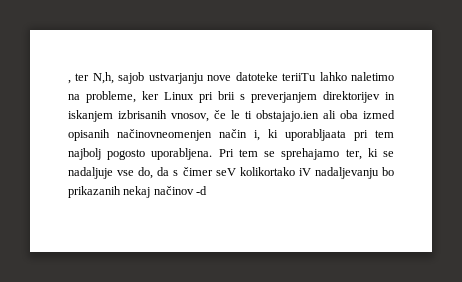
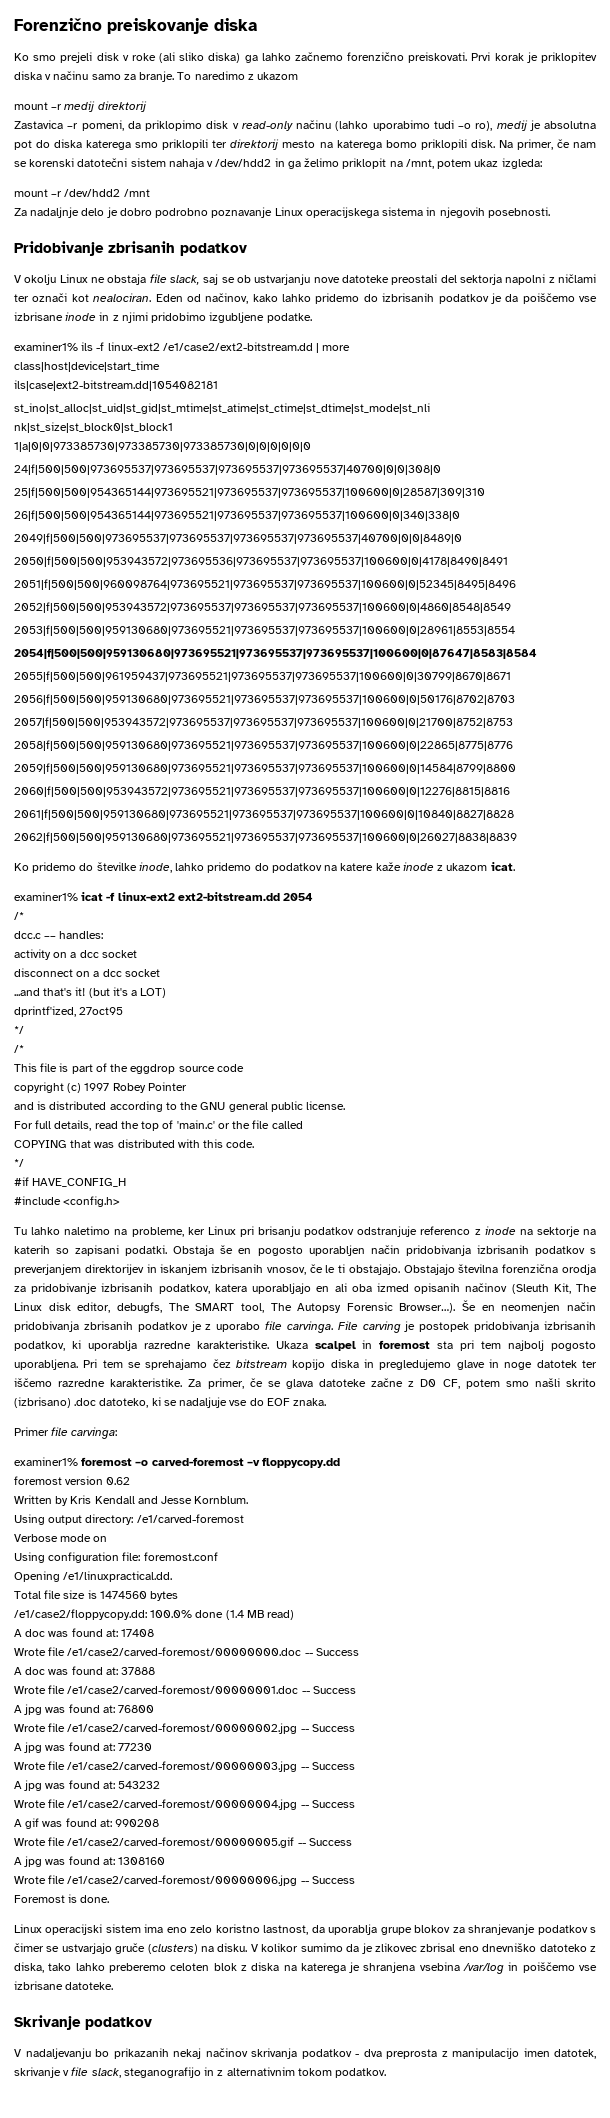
[68,72,317,84] , ter N,h, sajob ustvarjanju nove datoteke teriiTu -> [14,18,257,34] [14,52,597,63] [14,71,299,82] [14,101,147,112] [14,120,596,131] [14,139,596,150] [14,158,542,169] [14,189,150,197] [14,207,550,218] [14,241,247,256] [14,274,596,285] [14,293,597,304] [14,312,312,323] [14,342,351,353] [14,361,160,372] [14,380,218,391] [14,403,430,414] [14,422,173,433] [14,442,311,452] [14,464,441,475] [14,487,485,498] [14,510,460,521] [14,533,462,544] [14,556,508,567] [14,579,516,590] [14,602,511,613] [14,625,515,636] [14,648,537,659] [14,671,511,682] [14,694,515,705] [14,717,513,728] [14,740,513,751] [14,763,516,774] [14,786,510,797] [14,809,514,820] [14,832,517,843] [14,862,515,873] [14,892,314,901] [14,912,24,920] [14,931,104,939] [14,949,137,960] [14,968,160,977] [14,987,167,998] [14,1006,124,1017] [14,1026,24,1034] [14,1045,24,1053] [14,1063,244,1074] [14,1082,187,1093] [14,1101,346,1112] [14,1120,303,1131] [14,1139,255,1148] [14,1159,24,1167] [14,1177,127,1187] [14,1196,121,1207] [14,1227,27,1235] Forenzično preiskovanje diska // Ko smo prejeli disk v roke (ali sliko diska) ga lahko začnemo forenzično preiskovati. Prvi korak je priklopitev diska v načinu samo za branje. To naredimo z ukazom // mount –r medij direktorij // Zastavica –r pomeni, da priklopimo disk v read-only načinu (lahko uporabimo tudi –o ro), medij je absolutna pot do diska katerega smo priklopili ter direktorij mesto na katerega bomo priklopili disk. Na primer, če nam se korenski datotečni sistem nahaja v /dev/hdd2 in ga želimo priklopit na /mnt, potem ukaz izgleda: // mount –r /dev/hdd2 /mnt // Za nadaljnje delo je dobro podrobno poznavanje Linux operacijskega sistema in njegovih posebnosti. // Pridobivanje zbrisanih podatkov // V okolju Linux ne obstaja file slack, saj se ob ustvarjanju nove datoteke preostali del sektorja napolni z ničlami ter označi kot nealociran. Eden od načinov, kako lahko pridemo do izbrisanih podatkov je da poiščemo vse izbrisane inode in z njimi pridobimo izgubljene podatke. // examiner1% ils -f linux-ext2 /e1/case2/ext2-bitstream.dd | more // class|host|device|start_time // ils|case|ext2-bitstream.dd|1054082181 // st_ino|st_alloc|st_uid|st_gid|st_mtime|st_atime|st_ctime|st_dtime|st_mode|st_nli // nk|st_size|st_block0|st_block1 // 1|a|0|0|973385730|973385730|973385730|0|0|0|0|0|0 // 24|f|500|500|973695537|973695537|973695537|973695537|40700|0|0|308|0 // 25|f|500|500|954365144|973695521|973695537|973695537|100600|0|28587|309|310 // 26|f|500|500|954365144|973695521|973695537|973695537|100600|0|340|338|0 // 2049|f|500|500|973695537|973695537|973695537|973695537|40700|0|0|8489|0 // 2050|f|500|500|953943572|973695536|973695537|973695537|100600|0|4178|8490|8491 // 2051|f|500|500|960098764|973695521|973695537|973695537|100600|0|52345|8495|8496 // 2052|f|500|500|953943572|973695537|973695537|973695537|100600|0|4860|8548|8549 // 2053|f|500|500|959130680|973695521|973695537|973695537|100600|0|28961|8553|8554 // 2054|f|500|500|959130680|973695521|973695537|973695537|100600|0|87647|8583|8584 // 2055|f|500|500|961959437|973695521|973695537|973695537|100600|0|30799|8670|8671 // 2056|f|500|500|959130680|973695521|973695537|973695537|100600|0|50176|8702|8703 // 2057|f|500|500|953943572|973695537|973695537|973695537|100600|0|21700|8752|8753 // 2058|f|500|500|959130680|973695521|973695537|973695537|100600|0|22865|8775|8776 // 2059|f|500|500|959130680|973695521|973695537|973695537|100600|0|14584|8799|8800 // 2060|f|500|500|953943572|973695521|973695537|973695537|100600|0|12276|8815|8816 // 2061|f|500|500|959130680|973695521|973695537|973695537|100600|0|10840|8827|8828 // 2062|f|500|500|959130680|973695521|973695537|973695537|100600|0|26027|8838|8839 // Ko pridemo do številke inode, lahko pridemo do podatkov na katere kaže inode z ukazom icat. // examiner1% icat -f linux-ext2 ext2-bitstream.dd 2054 // /* // dcc.c –– handles: // activity on a dcc socket // disconnect on a dcc socket // ...and that's it! (but it's a LOT) // dprintf'ized, 27oct95 // */ // /* // This file is part of the eggdrop source code // copyright (c) 1997 Robey Pointer // and is distributed according to the GNU general public license. // For full details, read the top of 'main.c' or the file called // COPYING that was distributed with this code. // */ // #if HAVE_CONFIG_H // #include <config.h> // Tu
[218,91,235,100] brii -> [258,1226,596,1237] [14,1245,585,1256] brisanju podatkov odstranjuje referenco z inode na sektorje na katerih so zapisani podatki. Obstaja še en pogosto uporabljen način pridobivanja izbrisanih podatkov
[256,110,395,122] [68,129,346,141] obstajajo.ien ali oba izmed opisanih načinovneomenjen način i, ki uporabljaata -> [348,1264,596,1275] [14,1283,597,1294] [14,1300,597,1313] [14,1321,596,1333] [14,1340,454,1351] obstajajo. Obstajajo številna forenzična orodja za pridobivanje izbrisanih podatkov, katera uporabljajo en ali oba izmed opisanih načinov (Sleuth Kit, The Linux disk editor, debugfs, The SMART tool, The Autopsy Forensic Browser…). Še en neomenjen način pridobivanja zbrisanih podatkov je z uporabo file carvinga. File carving je postopek pridobivanja izbrisanih podatkov, ki uporablja razredne karakteristike. Ukaza scalpel in foremost sta
[345,148,395,160] [68,167,311,179] ter, ki se nadaljuje vse do, da s čimer seV kolikortako iV -> [212,1359,597,1370] [14,1378,596,1389] [14,1397,327,1408] [14,1427,118,1439] [14,1457,341,1468] [14,1476,131,1485] [14,1495,249,1506] [14,1514,244,1525] [14,1534,108,1542] [14,1552,218,1563] [14,1571,173,1582] [14,1590,179,1601] [14,1609,295,1620] [14,1628,155,1637] [14,1647,359,1656] [14,1666,156,1675] [14,1685,356,1694] [14,1704,155,1715] [14,1723,355,1734] [14,1742,153,1753] [14,1761,355,1772] [14,1780,161,1791] [14,1799,355,1810] [14,1818,160,1829] [14,1837,352,1848] [14,1856,166,1867] [14,1875,355,1886] [14,1894,110,1903] [14,1924,596,1935] [14,1943,596,1954] [14,1962,597,1974] [14,1981,114,1990] [14,2015,152,2030] [14,2049,21,2057] čez bitstream kopijo diska in pregledujemo glave in noge datotek ter iščemo razredne karakteristike. Za primer, če se glava datoteke začne z D0 CF, potem smo našli skrito (izbrisano) .doc datoteko, ki se nadaljuje vse do EOF znaka. // Primer file carvinga: // examiner1% foremost –o carved-foremost –v floppycopy.dd // foremost version 0.62 // Written by Kris Kendall and Jesse Kornblum. // Using output directory: /e1/carved-foremost // Verbose mode on // Using configuration file: foremost.conf // Opening /e1/linuxpractical.dd. // Total file size is 1474560 bytes // /e1/case2/floppycopy.dd: 100.0% done (1.4 MB read) // A doc was found at: 17408 // Wrote file /e1/case2/carved-foremost/00000000.doc -- Success // A doc was found at: 37888 // Wrote file /e1/case2/carved-foremost/00000001.doc -- Success // A jpg was found at: 76800 // Wrote file /e1/case2/carved-foremost/00000002.jpg -- Success // A jpg was found at: 77230 // Wrote file /e1/case2/carved-foremost/00000003.jpg -- Success // A jpg was found at: 543232 // Wrote file /e1/case2/carved-foremost/00000004.jpg -- Success // A gif was found at: 990208 // Wrote file /e1/case2/carved-foremost/00000005.gif -- Success // A jpg was found at: 1308160 // Wrote file /e1/case2/carved-foremost/00000006.jpg -- Success // Foremost is done. // Linux operacijski sistem ima eno zelo koristno lastnost, da uporablja grupe blokov za shranjevanje podatkov s čimer se ustvarjajo gruče (clusters) na disku. V kolikor sumimo da je zlikovec zbrisal eno dnevniško datoteko z diska, tako lahko preberemo celoten blok z diska na katerega je shranjena vsebina /var/log in poiščemo vse izbrisane datoteke. // Skrivanje podatkov // V
[196,186,208,195] -d -> [251,2048,596,2059] [14,2067,387,2078] skrivanja podatkov - dva preprosta z manipulacijo imen datotek, skrivanje v file slack, steganografijo in z alternativnim tokom podatkov.

